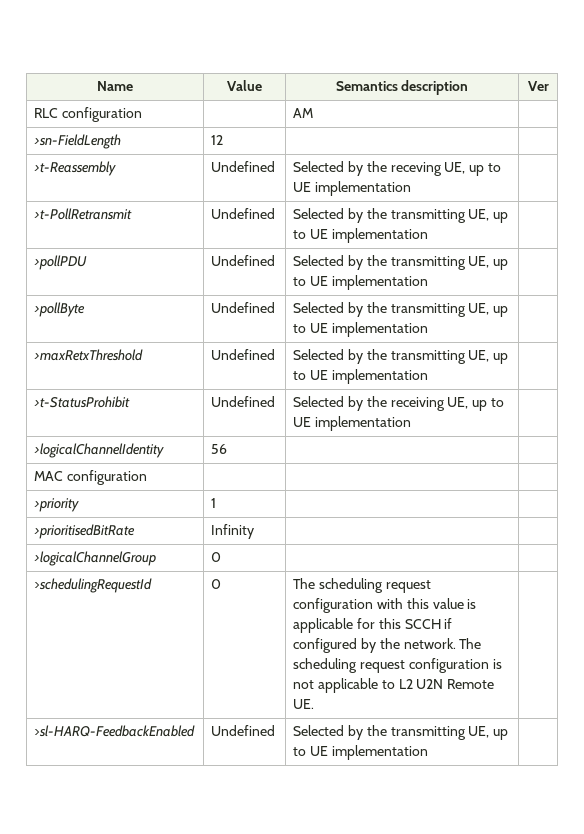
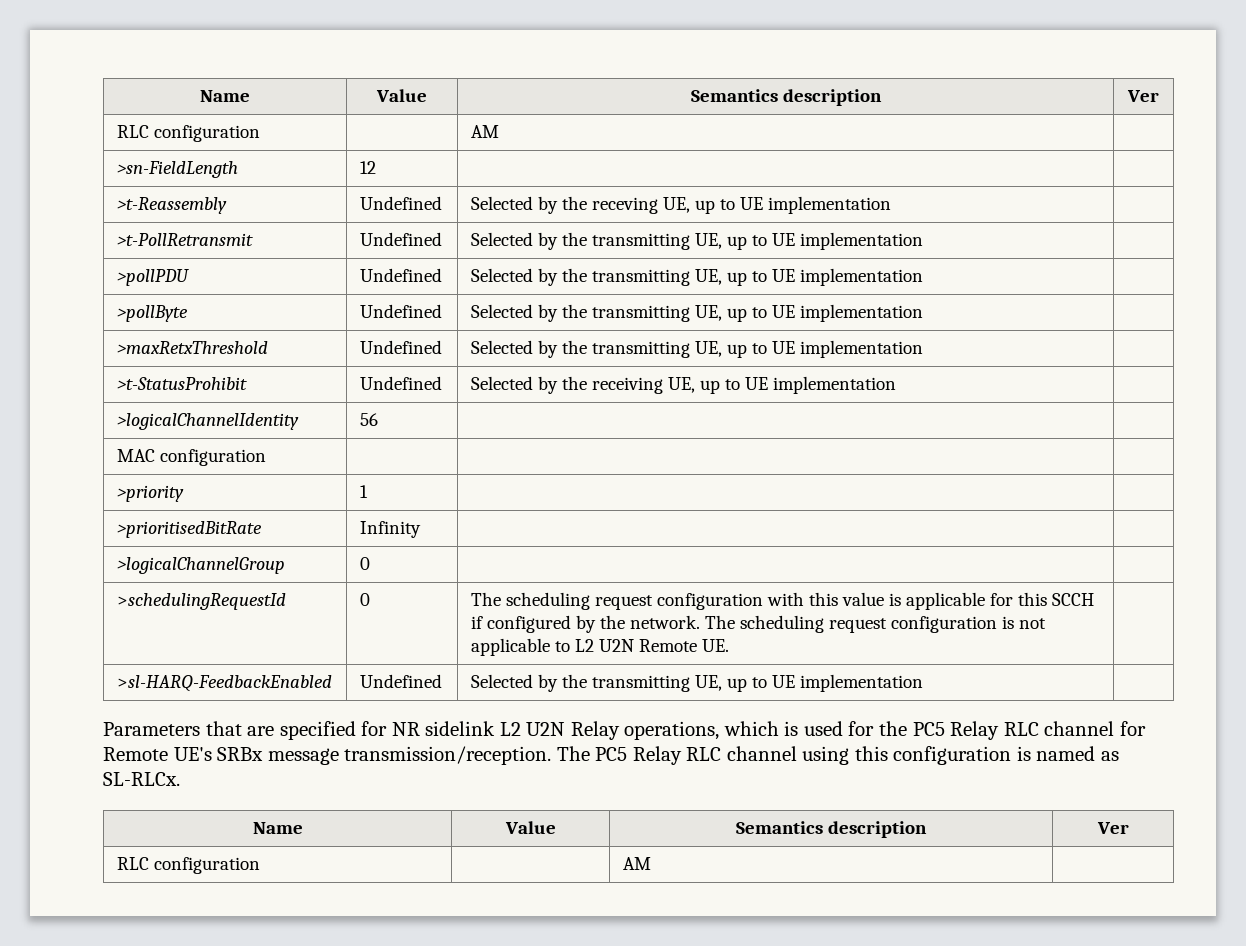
(428, 752) none -> [103,721,1146,740] [103,746,1120,765] [103,772,180,786] [252,822,303,834] [504,821,556,834] [736,821,927,838] [1096,822,1129,834] [116,857,260,874] [622,857,651,870] // Parameters that are specified for NR sidelink L2 U2N Relay operations, which is used for the PC5 Relay RLC channel for Remote UE's SRBx message transmission/reception. The PC5 Relay RLC channel using this configuration is named as SL-RLCx. // Name | Value | Semantics description | Ver // RLC configuration | | AM |

